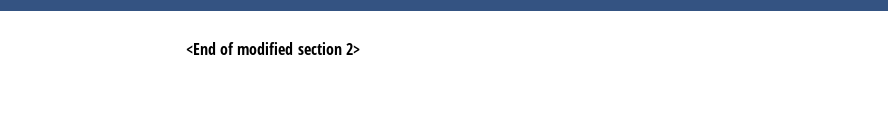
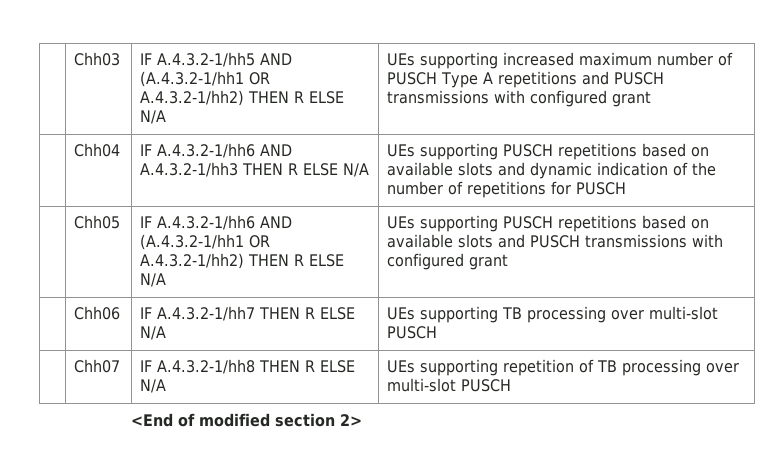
(185, 48) none -> [74,52,121,66] [140,52,293,67] [140,71,271,87] [140,90,345,106] [140,110,167,124] [387,52,734,69] [387,71,665,88] [387,90,652,107] [74,143,121,157] [140,143,293,158] [140,162,370,177] [387,143,710,160] [387,162,717,179] [387,181,627,198] [74,215,121,229] [140,215,293,230] [140,234,271,250] [140,253,345,269] [140,273,167,287] [387,215,710,232] [387,234,724,248] [387,253,509,270] [74,306,121,320] [140,306,356,321] [140,326,167,340] [387,306,719,323] [387,326,438,339] [74,359,121,373] [140,359,356,374] [140,379,167,393] [387,359,740,376] [387,378,512,392] | Chh03 | IF A.4.3.2-1/hh5 AND (A.4.3.2-1/hh1 OR A.4.3.2-1/hh2) THEN R ELSE N/A | UEs supporting increased maximum number of PUSCH Type A repetitions and PUSCH transmissions with configured grant // | Chh04 | IF A.4.3.2-1/hh6 AND A.4.3.2-1/hh3 THEN R ELSE N/A | UEs supporting PUSCH repetitions based on available slots and dynamic indication of the number of repetitions for PUSCH // | Chh05 | IF A.4.3.2-1/hh6 AND (A.4.3.2-1/hh1 OR A.4.3.2-1/hh2) THEN R ELSE N/A | UEs supporting PUSCH repetitions based on available slots and PUSCH transmissions with configured grant // | Chh06 | IF A.4.3.2-1/hh7 THEN R ELSE N/A | UEs supporting TB processing over multi-slot PUSCH // | Chh07 | IF A.4.3.2-1/hh8 THEN R ELSE N/A | UEs supporting repetition of TB processing over multi-slot PUSCH //

